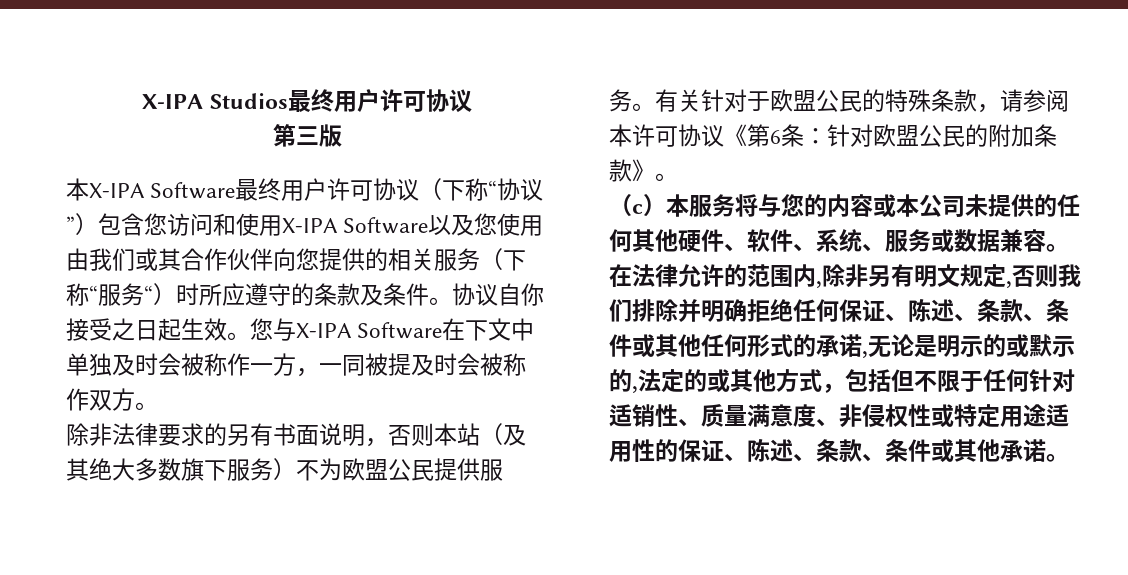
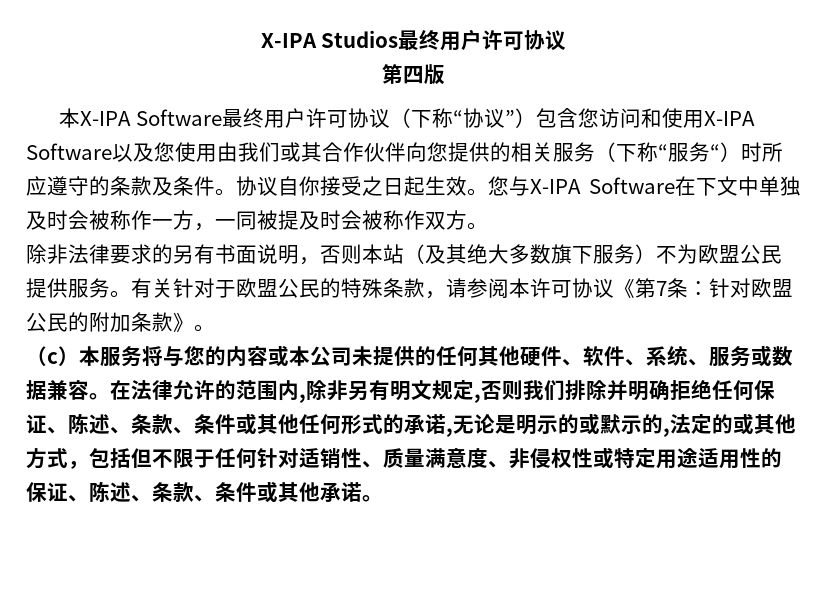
[295,126,319,145] 三 -> [403,66,424,84] 四
[770,130,781,144] 6 -> [656,281,667,296] 7

